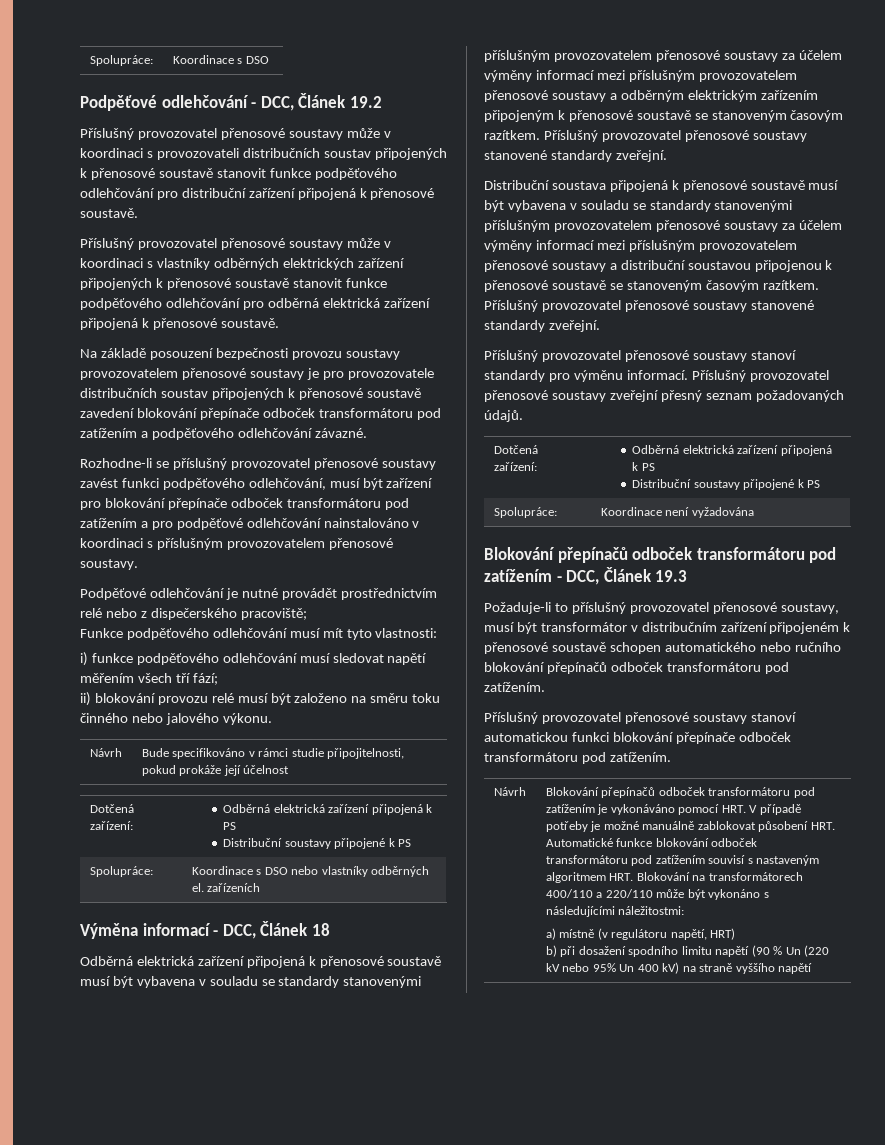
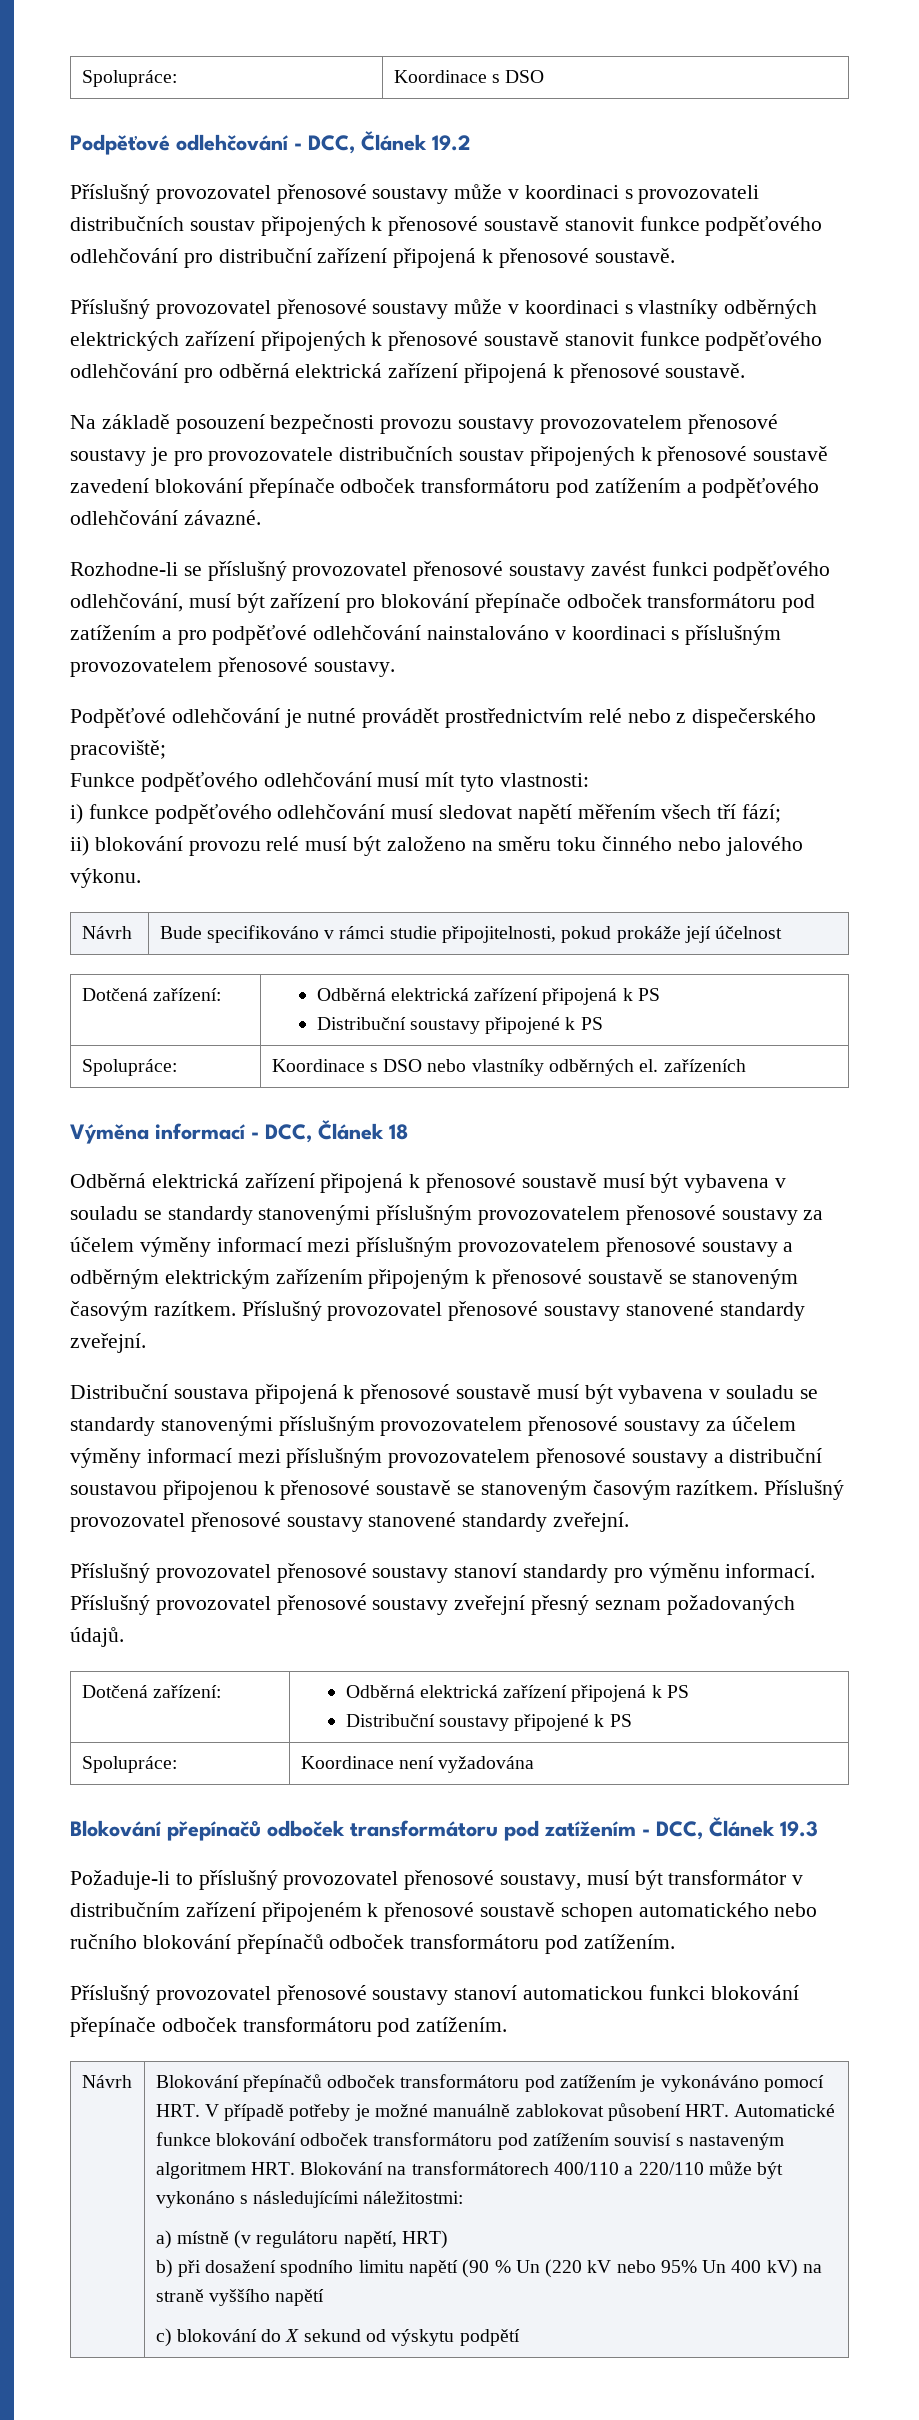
(813, 968) none -> [155,2328,520,2347] // c) blokování do X sekund od výskytu podpětí

